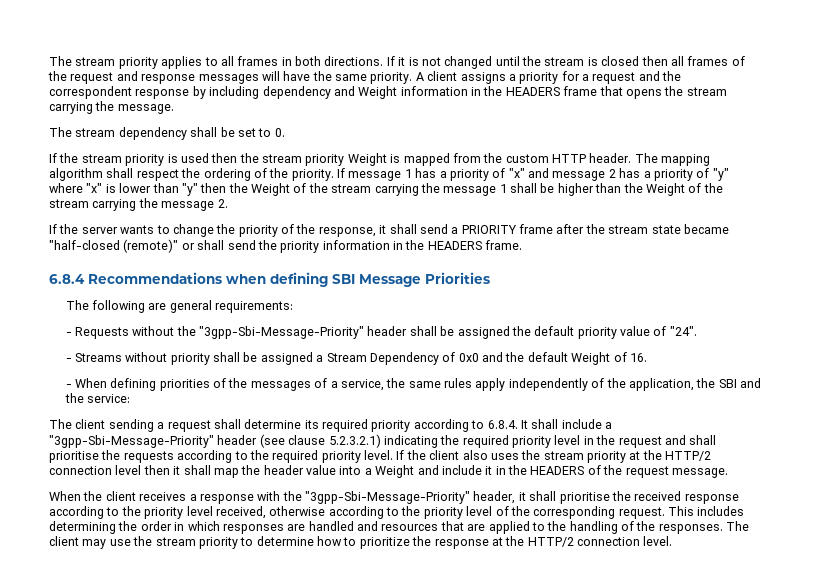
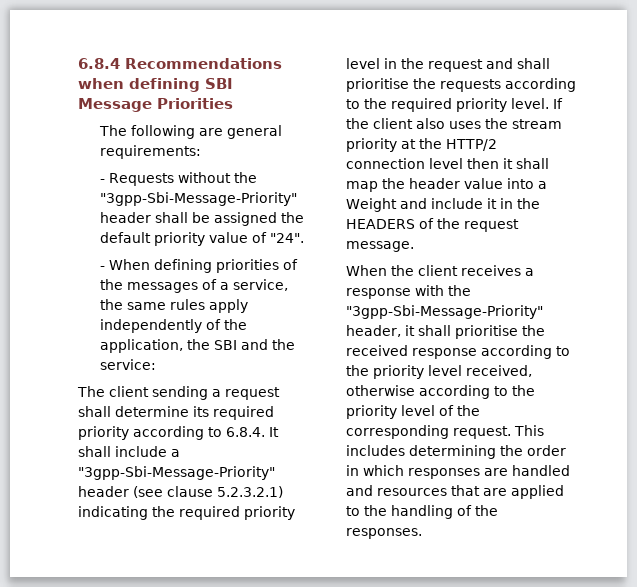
[49,56,745,69] [48,71,682,84] [49,86,727,99] [49,101,174,114] [49,127,285,140] [49,153,711,166] [49,168,729,181] [49,183,723,196] [49,198,228,211] [49,224,729,237] [49,239,523,253] The stream priority applies to all frames in both directions. If it is not changed until the stream is closed then all frames of the request and response messages will have the same priority. A client assigns a priority for a request and the correspondent response by including dependency and Weight information in the HEADERS frame that opens the stream carrying the message. // The stream dependency shall be set to 0. // If the stream priority is used then the stream priority Weight is mapped from the custom HTTP header. The mapping algorithm shall respect the ordering of the priority. If message 1 has a priority of "x" and message 2 has a priority of "y" where "x" is lower than "y" then the Weight of the stream carrying the message 1 shall be higher than the Weight of the stream carrying the message 2. // If the server wants to change the priority of the response, it shall send a PRIORITY frame after the stream state became "half-closed (remote)" or shall send the priority information in the HEADERS frame. // -> (78, 63) none
[65,352,647,365] // - Streams without priority shall be assigned a Stream Dependency of 0x0 and the default Weight of 16. -> (305, 238) none
[726,521,750,531] [49,536,673,549] The client may use the stream priority to determine how to prioritize the response at the HTTP/2 connection level. -> (422, 533) none

